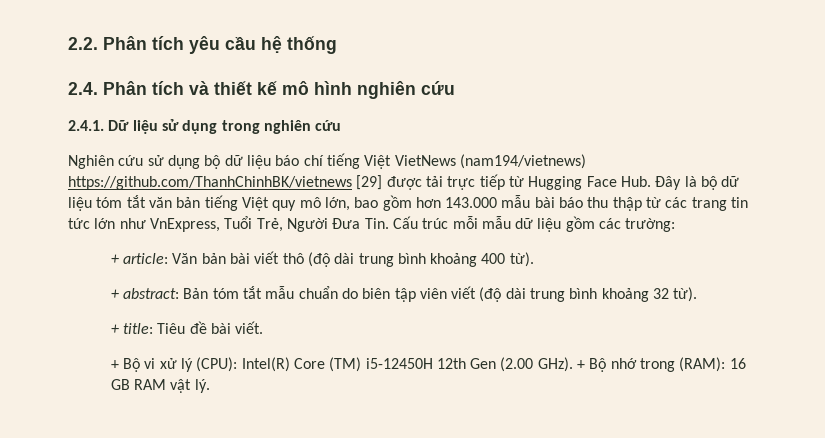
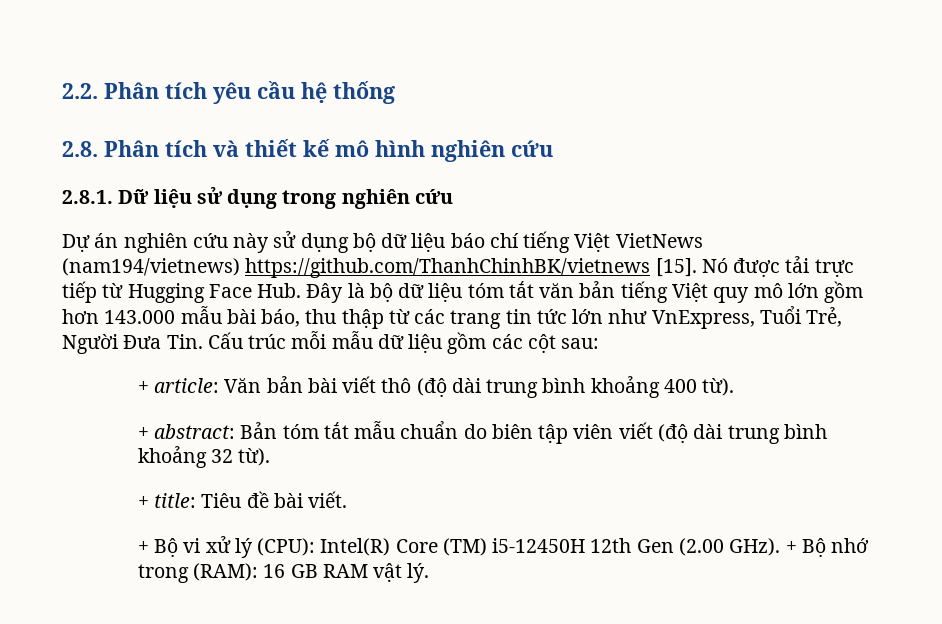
[68,82,98,95] 2.4. -> [62,141,98,157] 2.8.
[68,120,104,131] 2.4.1. -> [62,190,113,204] 2.8.1.
[68,155,144,169] Nghiên cứu -> [62,233,270,253] Dự án nghiên cứu này
[356,175,383,190] [29] -> [655,258,728,277] [15]. Nó
[324,197,379,211] lớn, bao -> [787,283,819,298] lớn
[559,197,584,208] báo -> [261,309,301,327] báo,
[625,218,676,232] trường: -> [527,334,600,353] cột sau:

